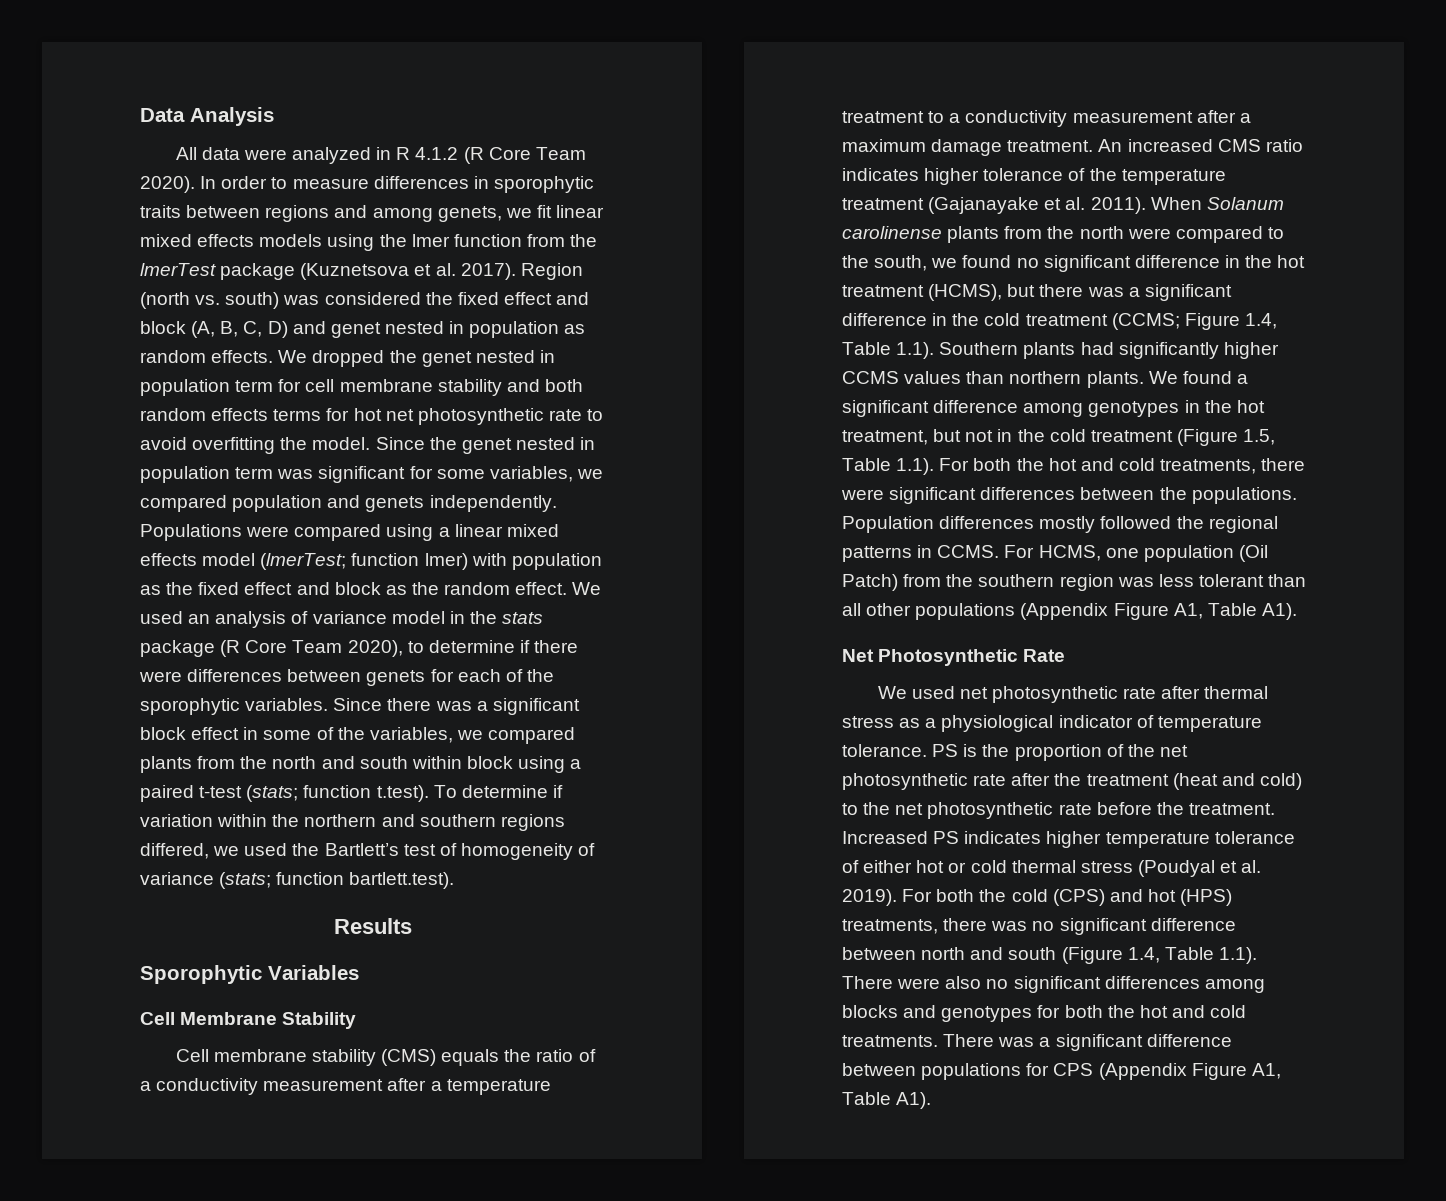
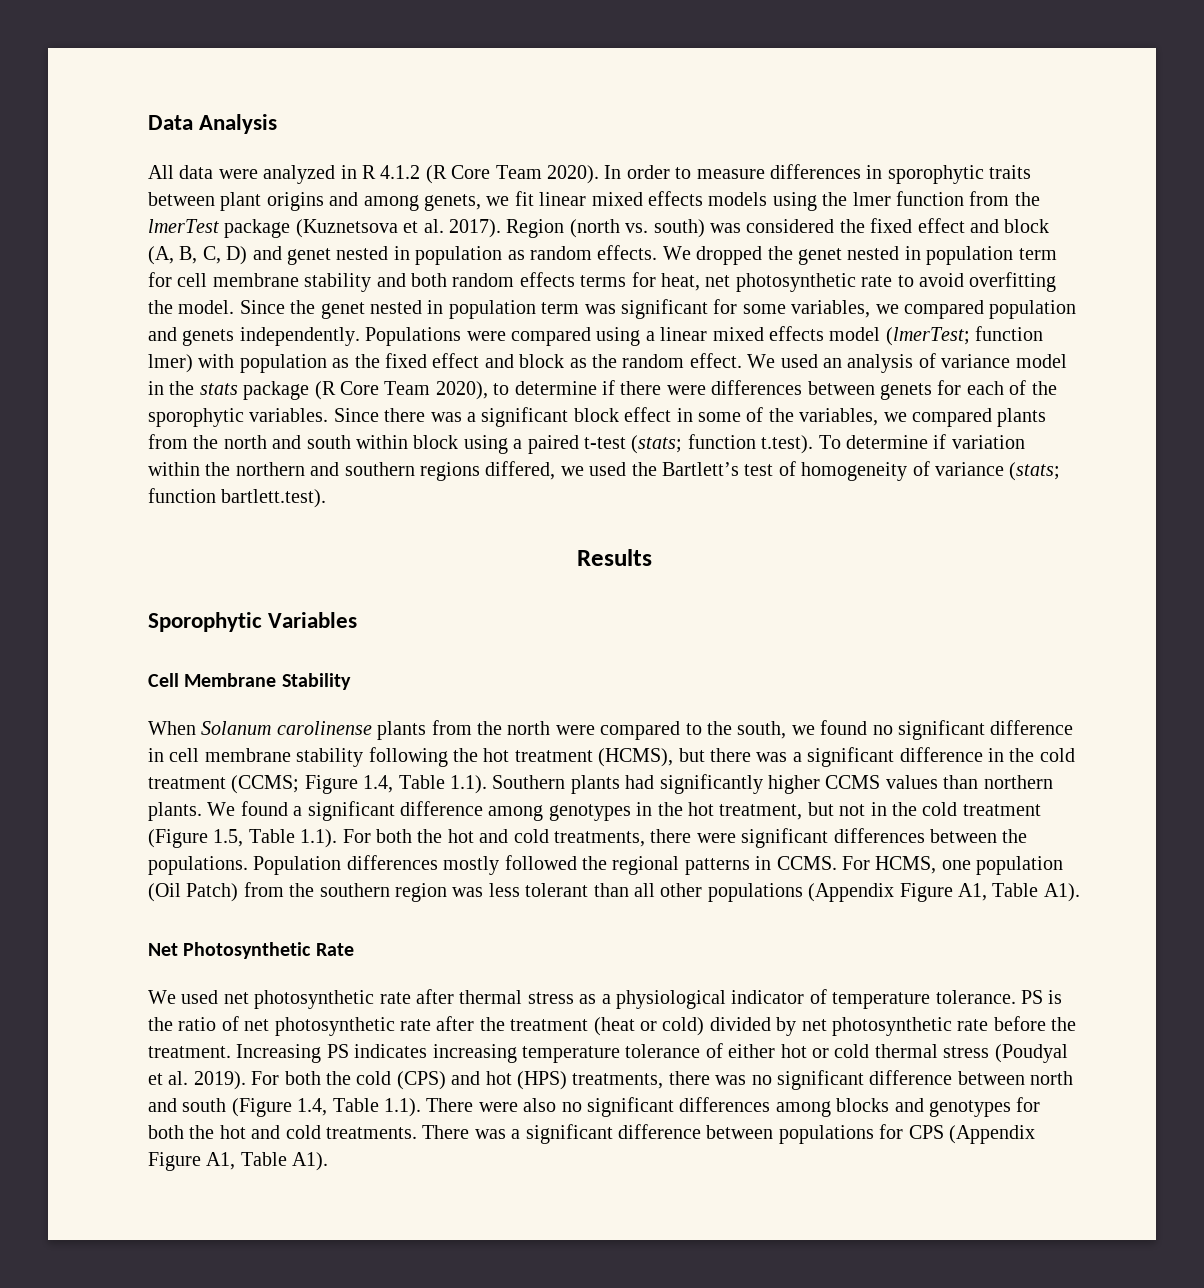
[265,205,330,222] regions -> [220,192,324,211] plant origins
[353,408,382,421] hot -> [660,273,700,291] heat,
[175,1049,596,1066] [140,1078,551,1095] [842,110,1251,127] [842,139,1303,156] [842,168,1226,185] [842,197,1146,214] Cell membrane stability (CMS) equals the ratio of a conductivity measurement after a temperature treatment to a conductivity measurement after a maximum damage treatment. An increased CMS ratio indicates higher tolerance of the temperature treatment (Gajanayake et al. 2011). -> (351, 681) none
(1240, 261) none -> [169,747,448,767] cell membrane stability following
[1014,744,1155,761] proportion of the -> [178,1016,239,1031] ratio of
[1221,773,1302,790] [842,802,891,815] and cold) to the -> [639,1017,797,1036] or cold) divided by
[842,831,928,844] Increased -> [236,1044,322,1063] Increasing
[1046,831,1102,848] higher -> [432,1044,517,1063] increasing

